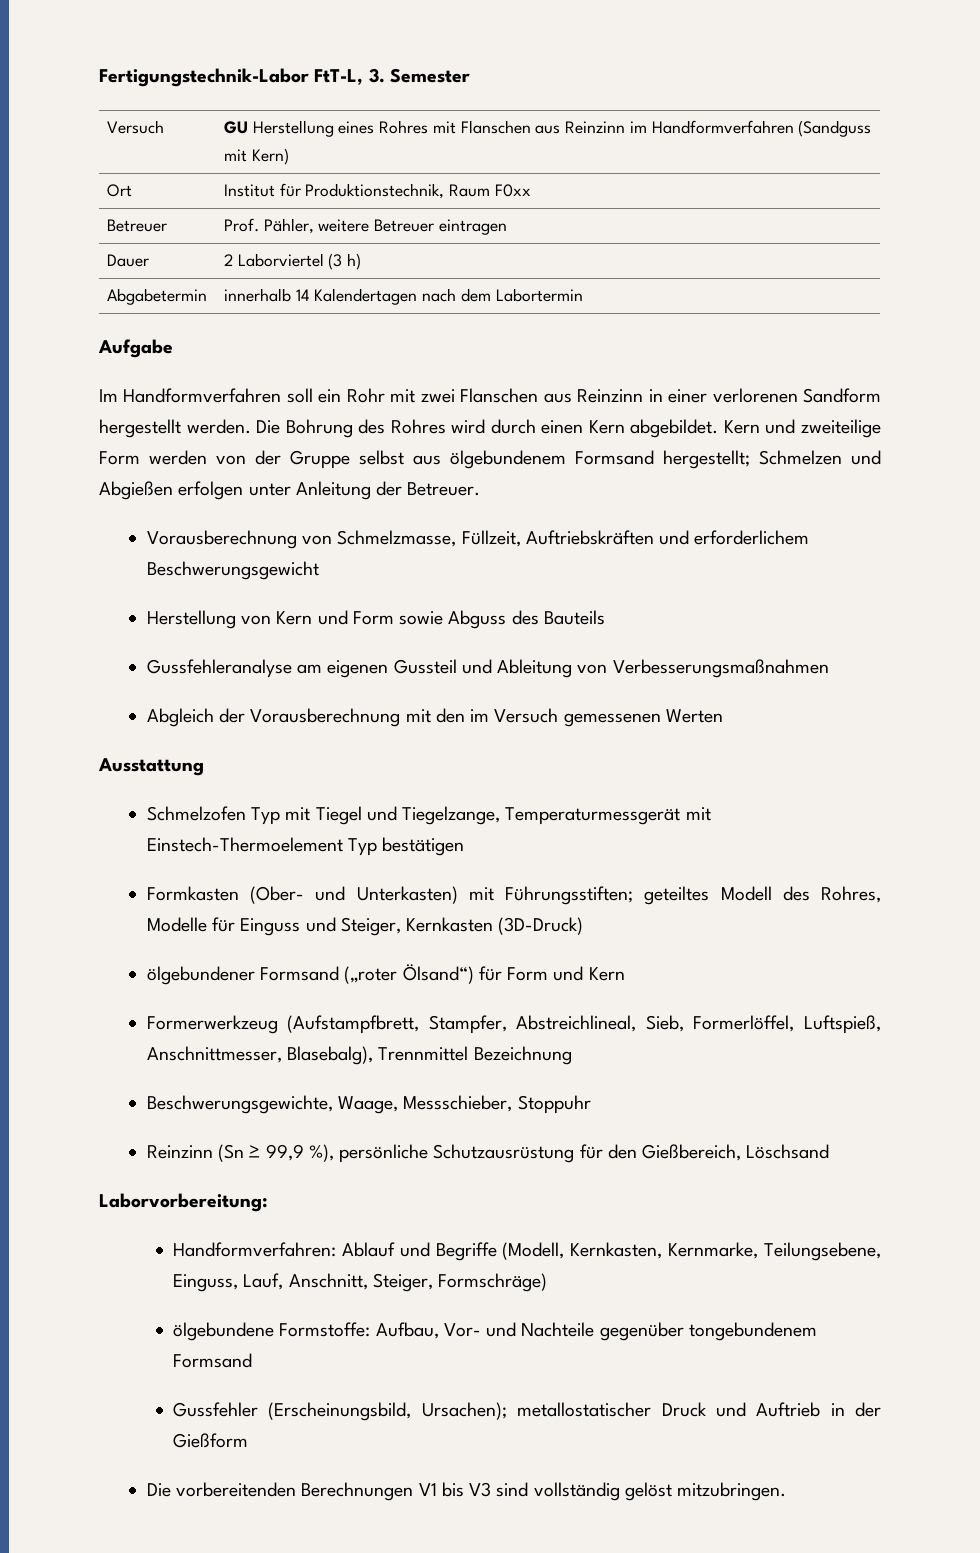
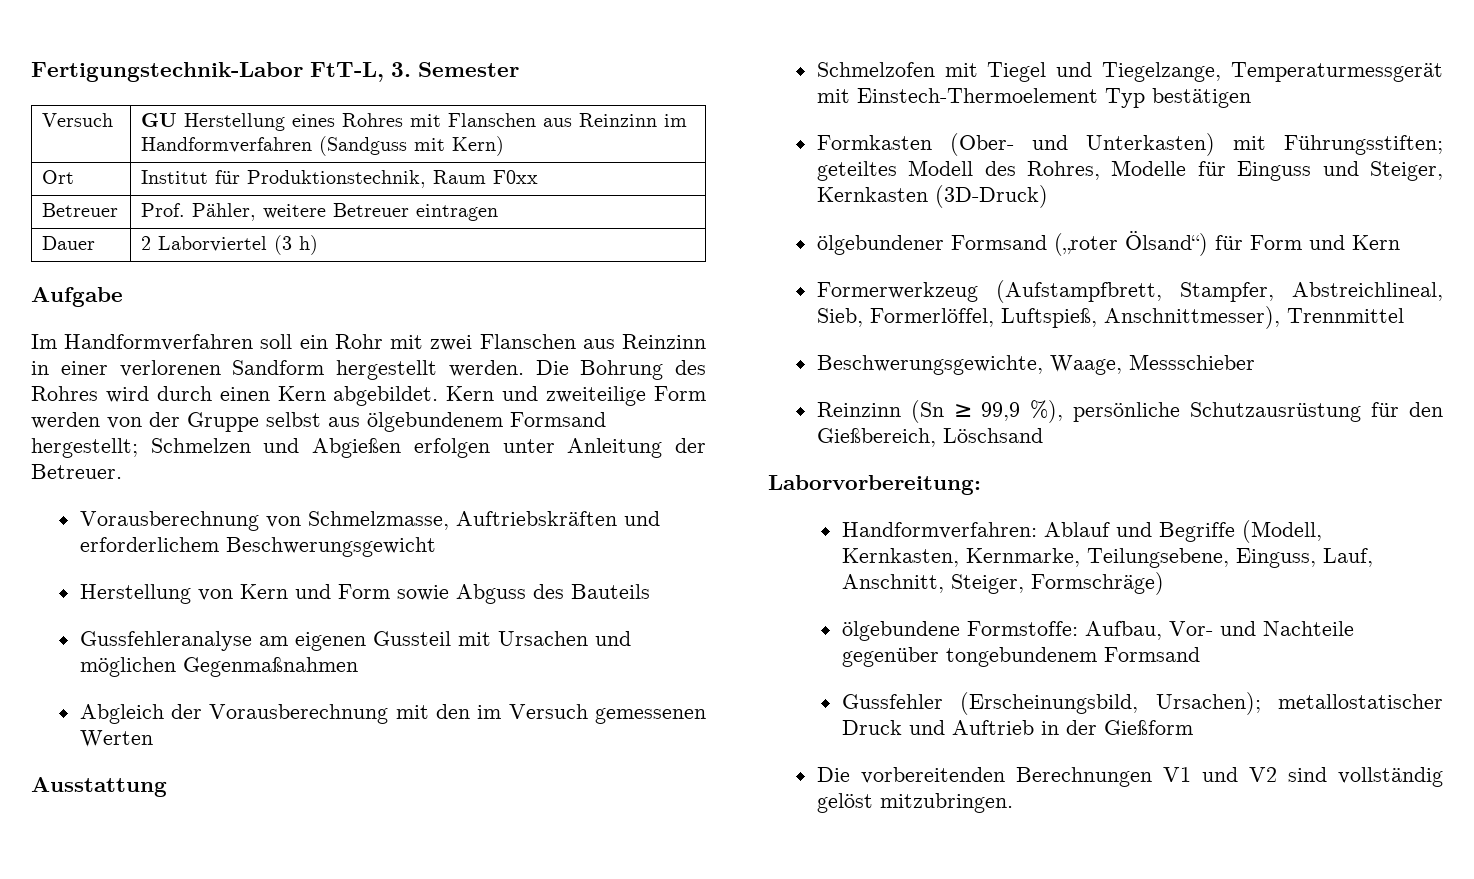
[107,288,208,305] [224,288,583,305] // Abgabetermin | innerhalb 14 Kalendertagen nach dem Labortermin -> (319, 245) none
[461,530,521,547] Füllzeit, -> (449, 520) none
[461,659,829,678] und Ableitung von Verbesserungsmaßnahmen -> [457,631,631,646] [79,657,358,677] mit Ursachen und möglichen Gegenmaßnahmen
[251,807,281,825] Typ -> (935, 69) none
[146,1046,374,1065] Anschnittmesser, Blasebalg), -> [1103,306,1280,329] Anschnittmesser),
[473,1046,572,1065] Bezeichnung -> (1404, 315) none
[403,1095,591,1114] Messschieber, Stoppuhr -> [1128,354,1255,370] Messschieber
[441,1482,492,1497] bis V3 -> [1201,767,1277,782] und V2

